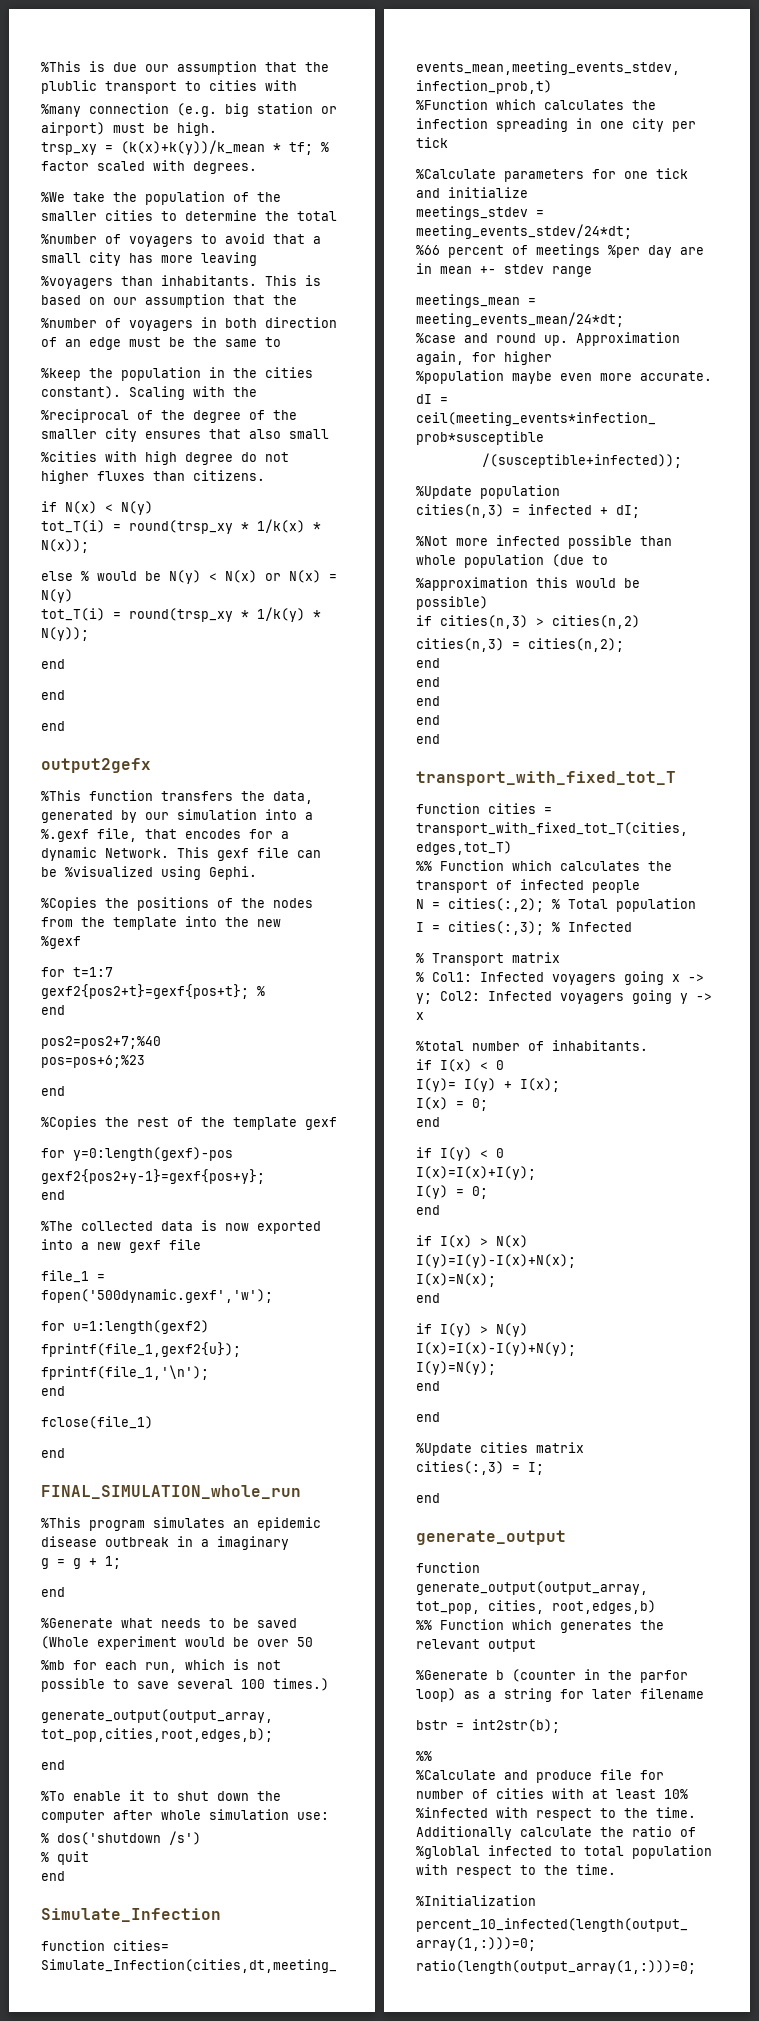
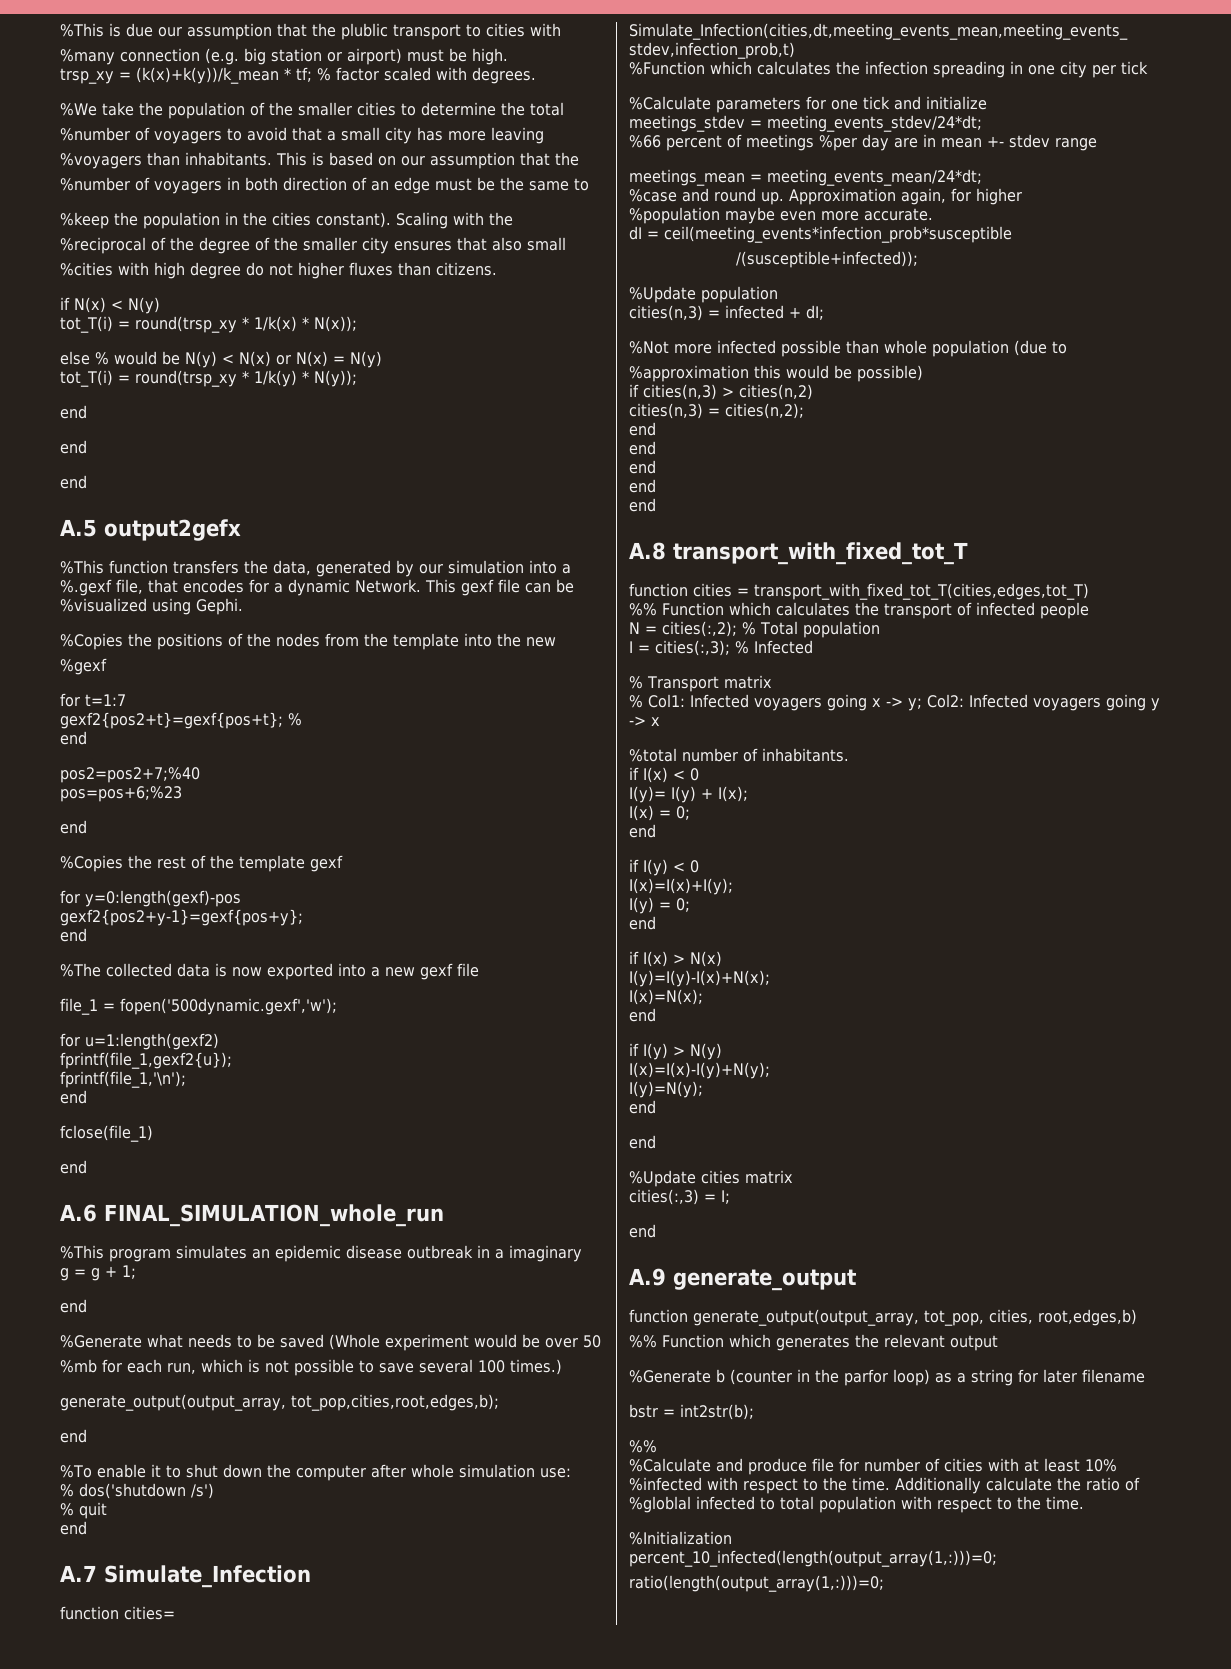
(65, 726) none -> [60,519,97,537] A.5
(65, 1453) none -> [60,1204,97,1222] A.6
(65, 1876) none -> [60,1565,97,1582] A.7
(440, 739) none -> [629,542,666,560] A.8
(440, 1498) none -> [629,1268,666,1286] A.9

